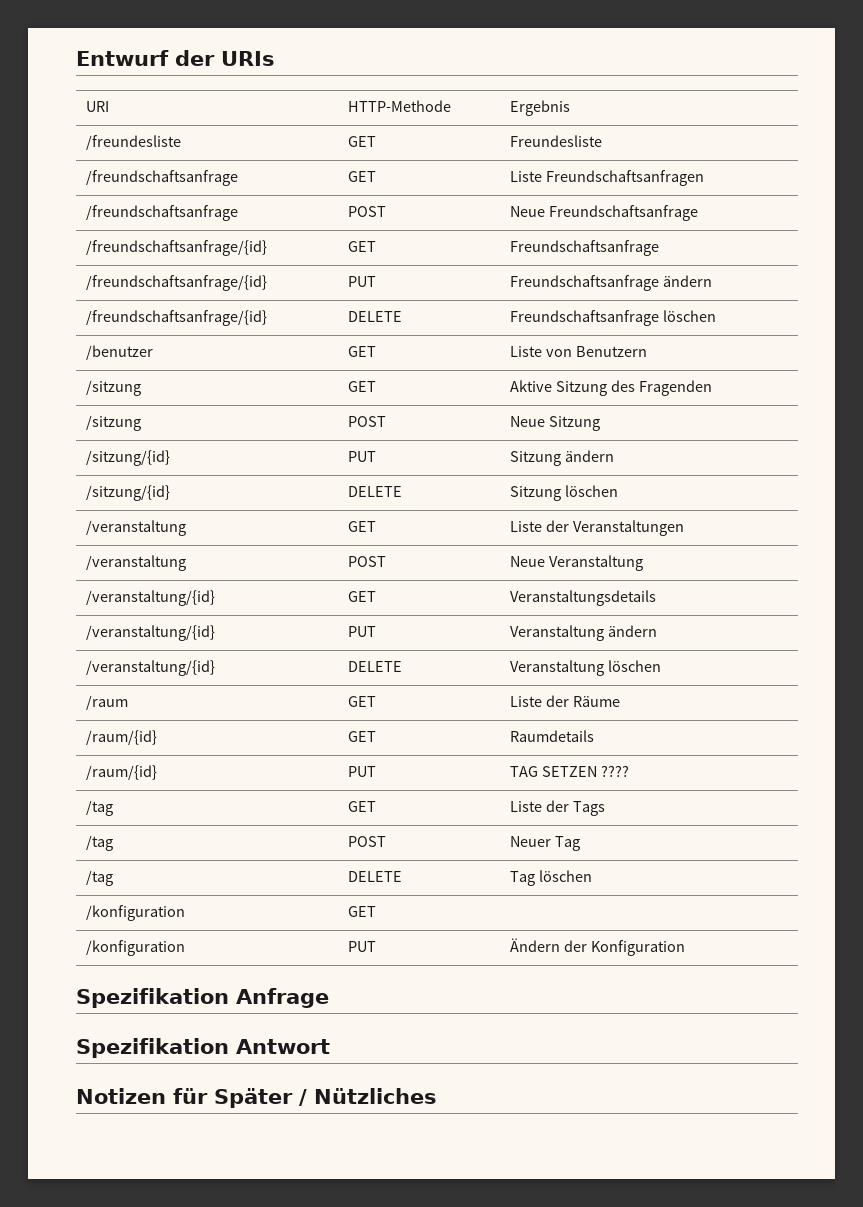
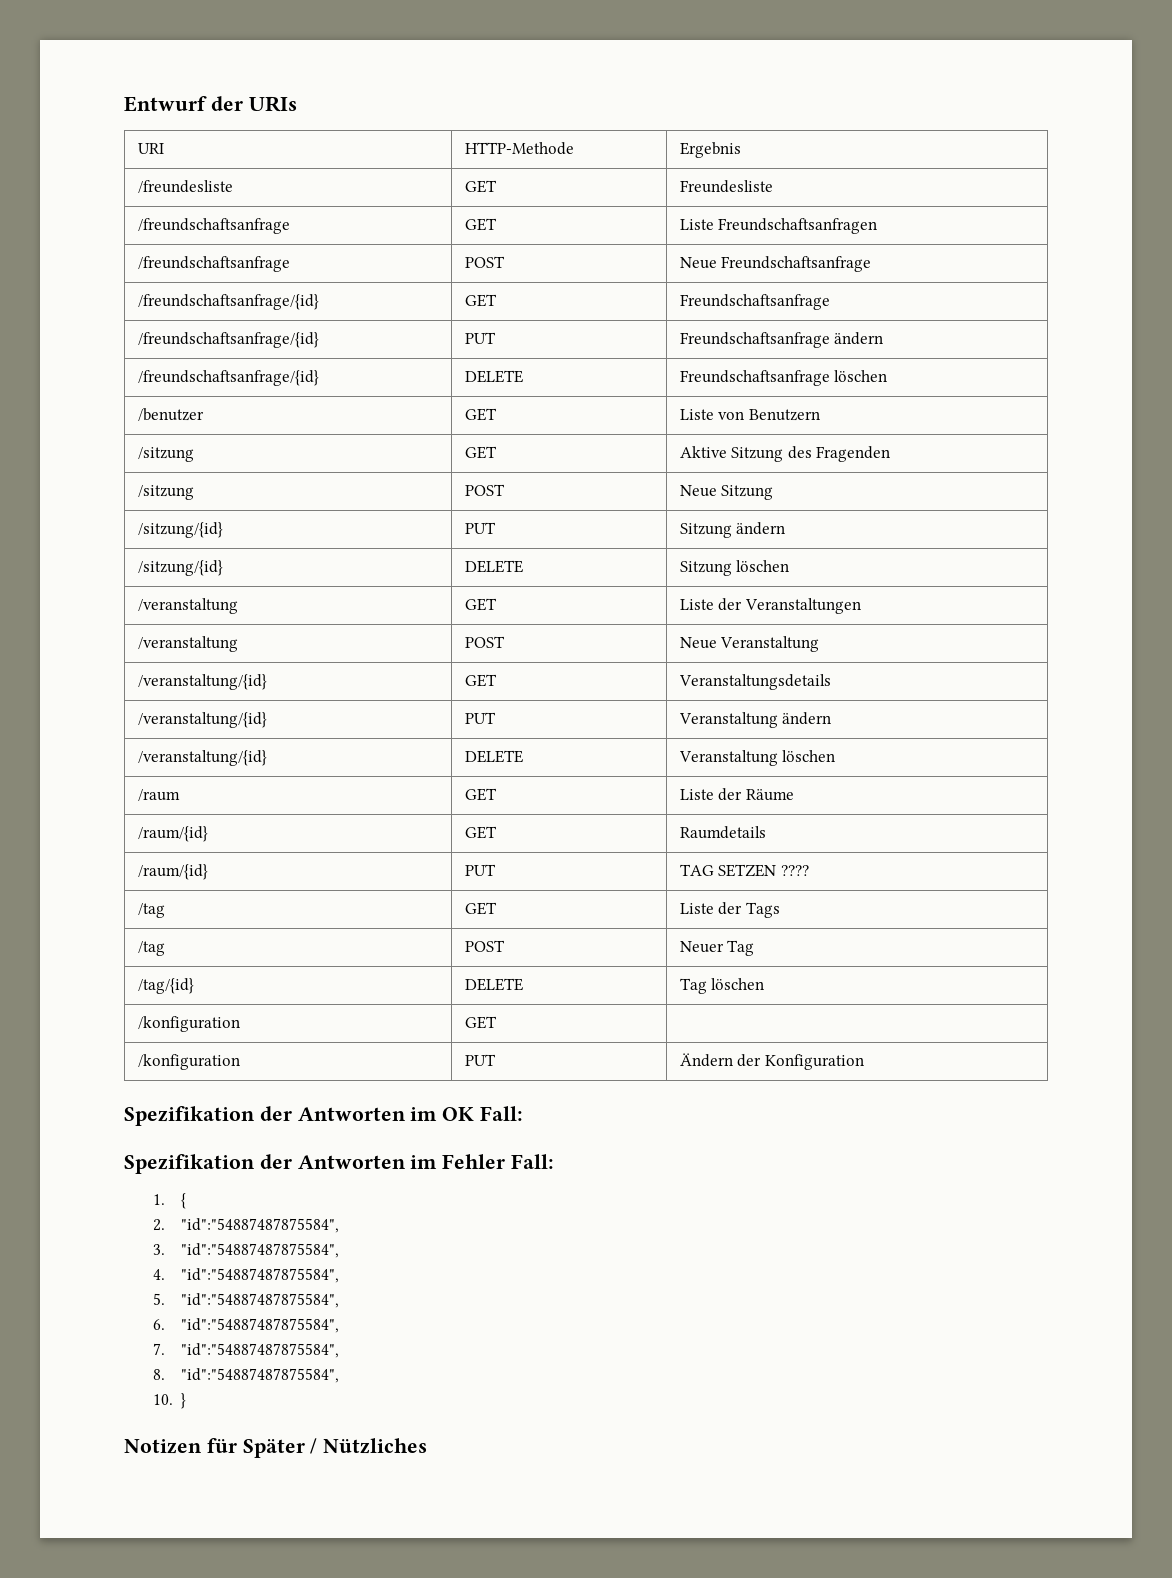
[85,870,113,886] /tag -> [137,978,194,994] /tag/{id}
[236,988,329,1008] [76,1038,330,1058] Anfrage // Spezifikation Antwort -> [259,1106,524,1121] [124,1154,555,1174] [152,1193,187,1209] [152,1218,340,1233] [152,1243,340,1258] [152,1268,340,1283] [152,1293,340,1308] [152,1318,340,1333] [152,1343,340,1358] [152,1368,340,1383] [152,1393,187,1409] der Antworten im OK Fall: // Spezifikation der Antworten im Fehler Fall: // 1. { // 2. "id":"54887487875584", // 3. "id":"54887487875584", // 4. "id":"54887487875584", // 5. "id":"54887487875584", // 6. "id":"54887487875584", // 7. "id":"54887487875584", // 8. "id":"54887487875584", // 10. }

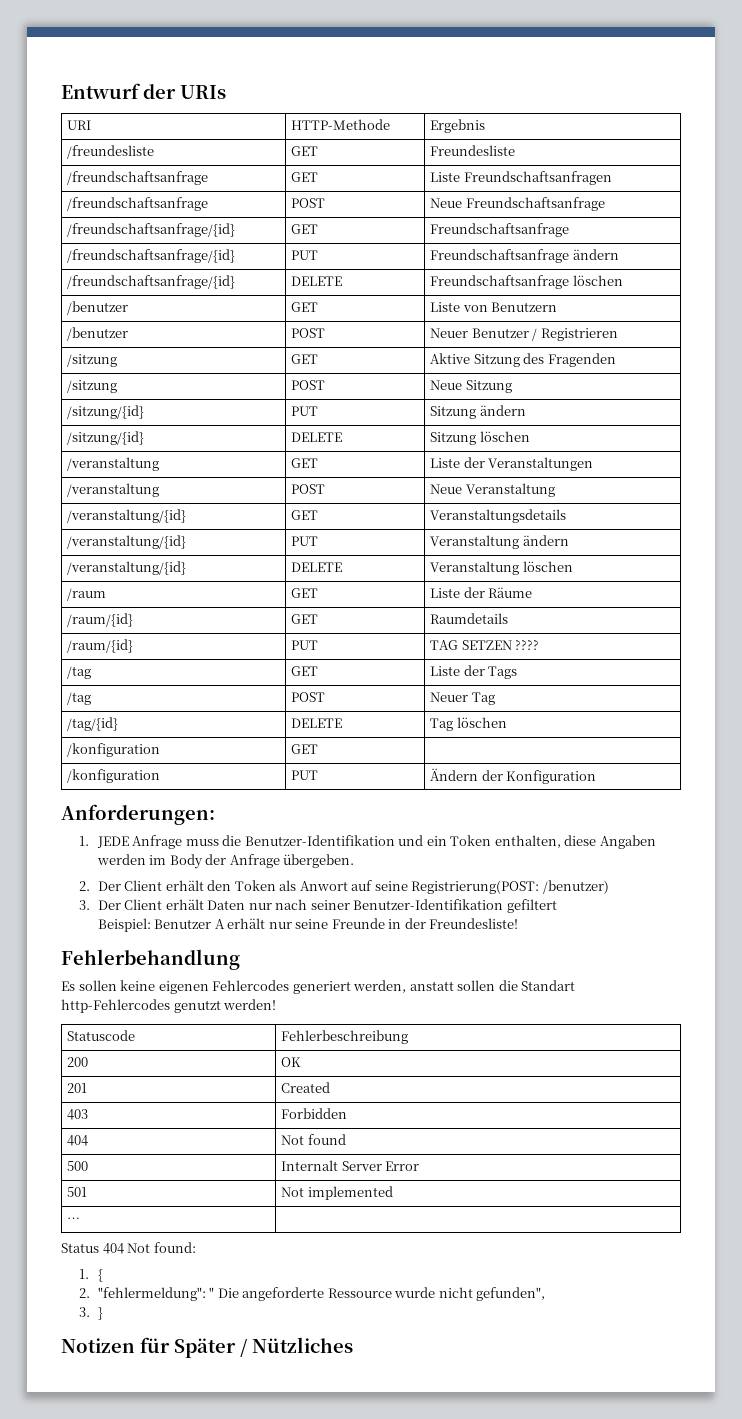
(820, 415) none -> [67,327,129,341] [291,328,326,338] [430,328,618,341] // /benutzer | POST | Neuer Benutzer / Registrieren
[124,1106,524,1126] [124,1154,555,1174] [152,1193,187,1209] [152,1218,340,1233] [152,1243,340,1258] [152,1268,340,1283] [152,1293,340,1308] [152,1318,340,1333] [152,1343,340,1358] [152,1368,340,1383] [152,1394,173,1405] Spezifikation der Antworten im OK Fall: // Spezifikation der Antworten im Fehler Fall: // 1. { // 2. "id":"54887487875584", // 3. "id":"54887487875584", // 4. "id":"54887487875584", // 5. "id":"54887487875584", // 6. "id":"54887487875584", // 7. "id":"54887487875584", // 8. "id":"54887487875584", // 10. -> [61,804,215,825] [79,835,656,849] [96,854,355,869] [79,880,609,894] [79,899,557,913] [97,918,519,932] [61,949,240,970] [61,980,576,994] [61,999,277,1013] [67,1030,136,1041] [281,1030,409,1044] [67,1057,89,1067] [281,1057,302,1067] [67,1083,88,1093] [281,1082,331,1093] [67,1109,89,1120] [281,1108,348,1119] [67,1135,89,1146] [281,1134,346,1145] [67,1161,89,1171] [281,1160,420,1171] [67,1187,88,1197] [281,1186,393,1200] [67,1217,81,1223] [61,1242,196,1254] [79,1269,103,1282] [79,1287,546,1301] [79,1307,91,1317] Anforderungen: // 1. JEDE Anfrage muss die Benutzer-Identifikation und ein Token enthalten, diese Angaben werden im Body der Anfrage übergeben. // 2. Der Client erhält den Token als Anwort auf seine Registrierung(POST: /benutzer) // 3. Der Client erhält Daten nur nach seiner Benutzer-Identifikation gefiltert // Beispiel: Benutzer A erhält nur seine Freunde in der Freundesliste! // Fehlerbehandlung // Es sollen keine eigenen Fehlercodes generiert werden, anstatt sollen die Standart http-Fehlercodes genutzt werden! // Statuscode | Fehlerbeschreibung // 200 | OK // 201 | Created // 403 | Forbidden // 404 | Not found // 500 | Internalt Server Error // 501 | Not implemented // … | // Status 404 Not found: // 1. { // 2. "fehlermeldung": " Die angeforderte Ressource wurde nicht gefunden", // 3.

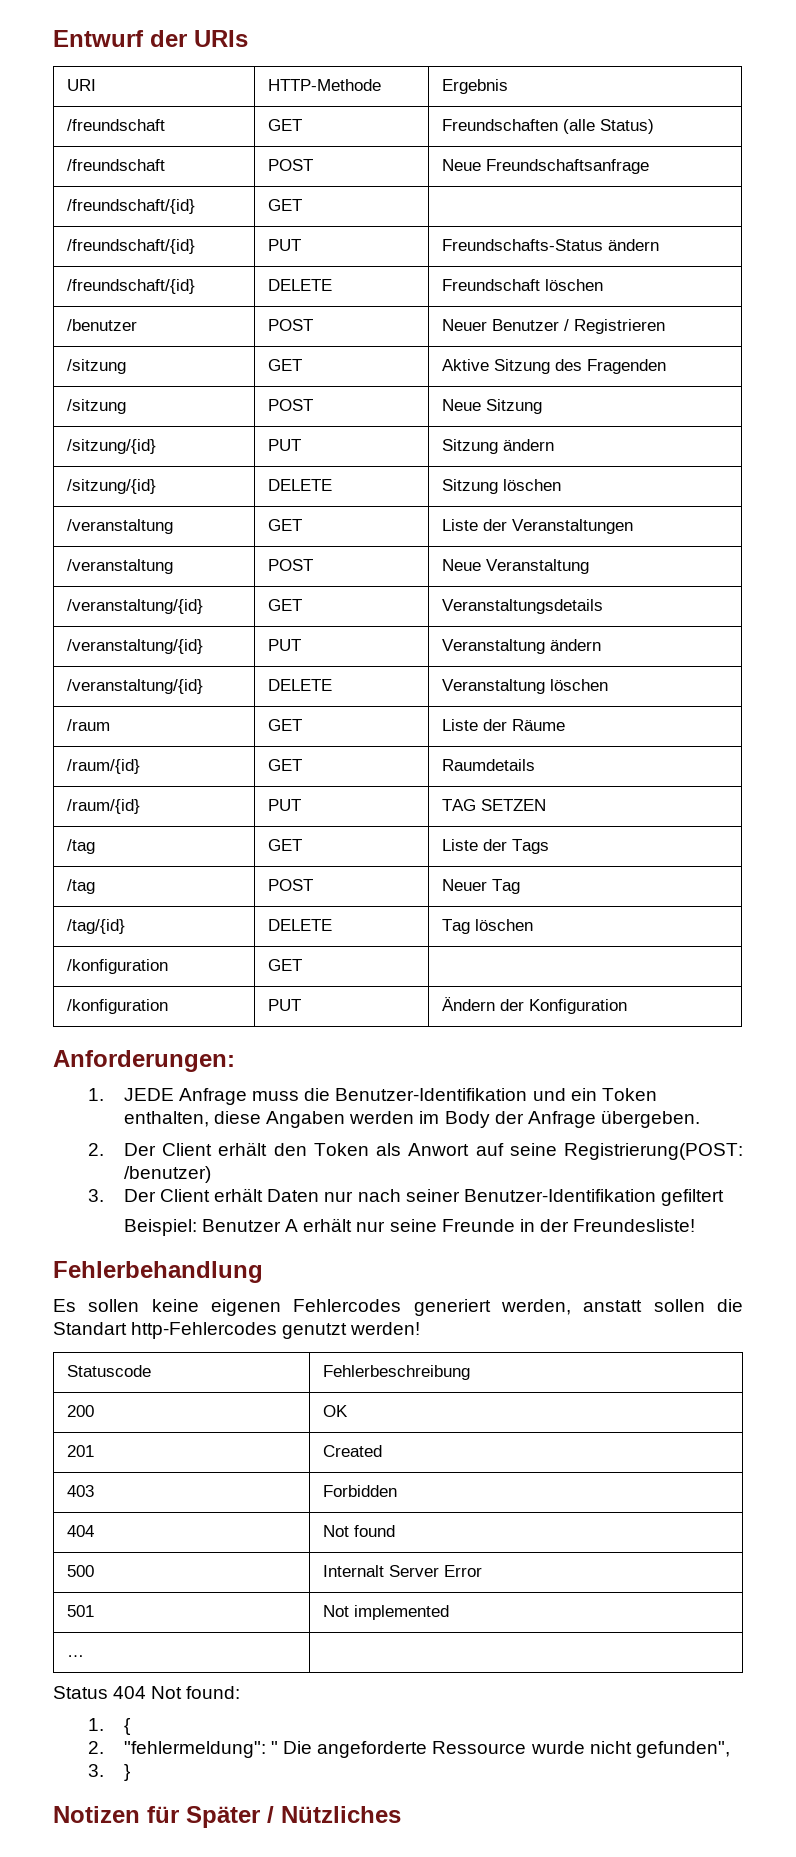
[67,145,155,159] [291,146,319,156] [430,145,516,156] [67,171,209,185] [291,172,319,182] [430,171,612,185] [67,197,209,211] /freundesliste | GET | Freundesliste // /freundschaftsanfrage | GET | Liste Freundschaftsanfragen // /freundschaftsanfrage -> [66,119,165,131] [267,119,302,131] [441,119,654,134] [66,159,165,171] /freundschaft | GET | Freundschaften (alle Status) // /freundschaft
[67,223,236,237] [291,224,319,234] [430,223,570,237] [67,249,236,263] [291,250,319,260] [430,249,619,263] [67,275,236,289] [291,276,343,286] [430,275,623,289] [67,301,129,315] [291,302,319,312] [430,302,558,312] /freundschaftsanfrage/{id} | GET | Freundschaftsanfrage // /freundschaftsanfrage/{id} | PUT | Freundschaftsanfrage ändern // /freundschaftsanfrage/{id} | DELETE | Freundschaftsanfrage löschen // /benutzer | GET | Liste von Benutzern -> [66,199,195,214] [267,199,302,211] [66,239,195,254] [267,239,301,251] [441,239,659,251] [66,279,195,294] [267,279,332,291] [441,279,603,291] /freundschaft/{id} | GET | // /freundschaft/{id} | PUT | Freundschafts-Status ändern // /freundschaft/{id} | DELETE | Freundschaft löschen
[515,640,540,650] ???? -> (546, 805) none

